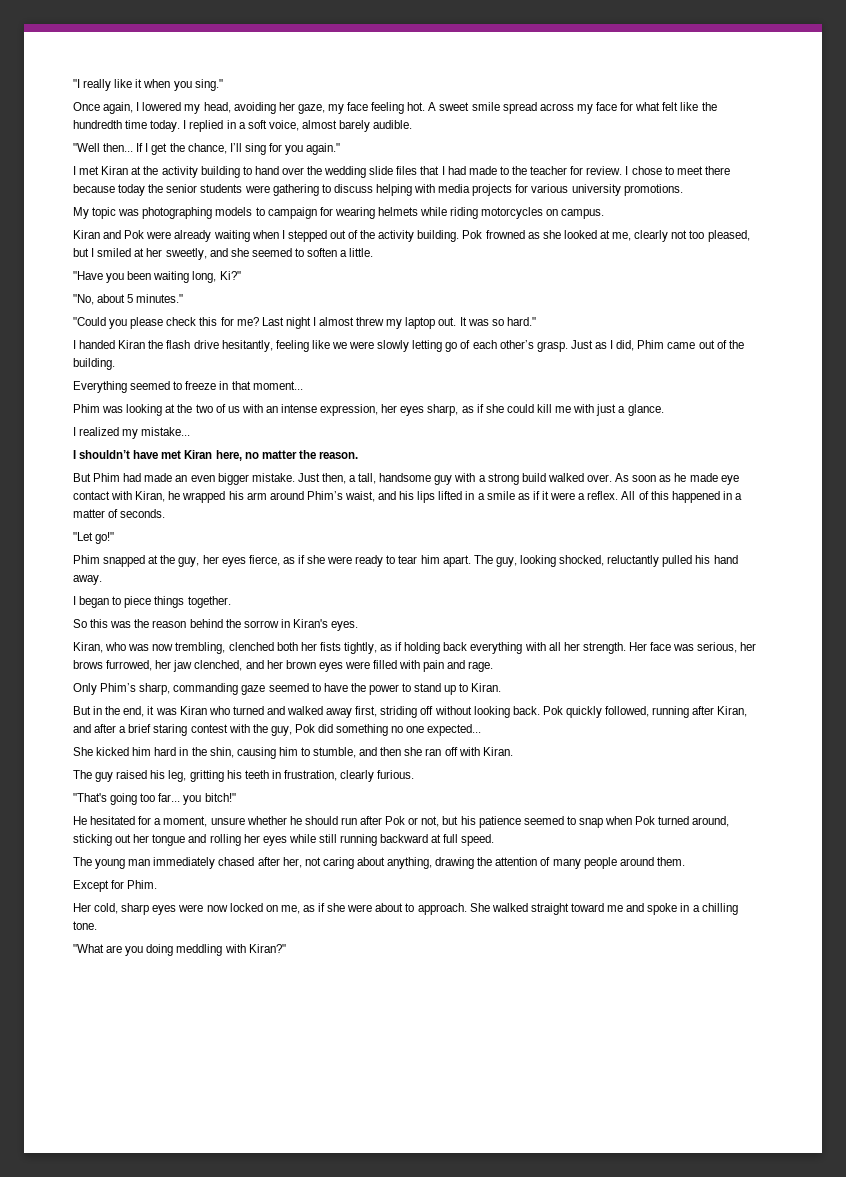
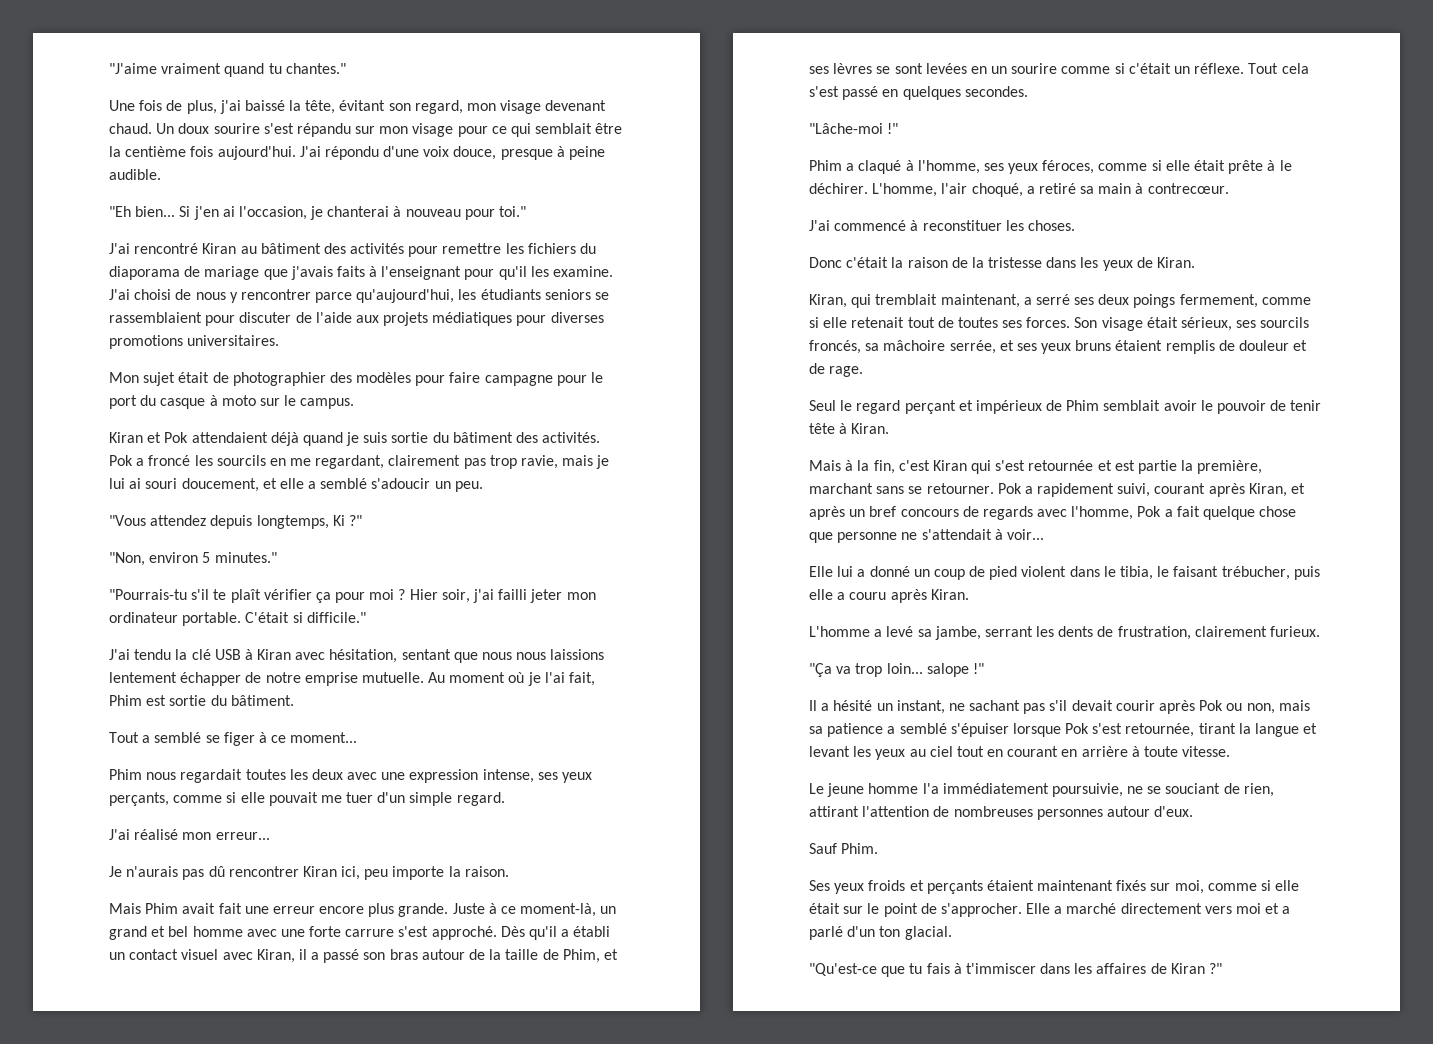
[73,79,223,91] [73,102,717,114] [73,120,413,132] [73,143,341,155] [73,166,730,178] [73,184,683,196] [73,207,605,219] [73,230,750,242] [73,248,374,260] [73,271,241,283] [73,294,184,305] [73,317,536,329] [73,340,744,352] [73,358,115,370] [73,381,303,393] [73,404,664,416] [73,427,191,439] [73,450,358,461] [73,473,739,485] [73,491,742,503] [73,509,166,518] [73,532,115,544] [73,555,738,567] [73,575,102,585] [73,596,231,608] [73,619,359,631] [73,642,757,654] [73,660,494,672] [73,683,502,695] [73,706,748,718] [73,724,482,736] [73,747,513,759] [73,770,415,782] [73,793,236,805] [73,816,730,828] [73,834,495,846] [73,857,685,869] [73,880,158,892] [73,903,738,915] [73,921,97,930] [73,944,286,956] "I really like it when you sing." // Once again, I lowered my head, avoiding her gaze, my face feeling hot. A sweet smile spread across my face for what felt like the hundredth time today. I replied in a soft voice, almost barely audible. // "Well then... If I get the chance, I’ll sing for you again." // I met Kiran at the activity building to hand over the wedding slide files that I had made to the teacher for review. I chose to meet there because today the senior students were gathering to discuss helping with media projects for various university promotions. // My topic was photographing models to campaign for wearing helmets while riding motorcycles on campus. // Kiran and Pok were already waiting when I stepped out of the activity building. Pok frowned as she looked at me, clearly not too pleased, but I smiled at her sweetly, and she seemed to soften a little. // "Have you been waiting long, Ki?" // "No, about 5 minutes." // "Could you please check this for me? Last night I almost threw my laptop out. It was so hard." // I handed Kiran the flash drive hesitantly, feeling like we were slowly letting go of each other’s grasp. Just as I did, Phim came out of the building. // Everything seemed to freeze in that moment... // Phim was looking at the two of us with an intense expression, her eyes sharp, as if she could kill me with just a glance. // I realized my mistake... // I shouldn’t have met Kiran here, no matter the reason. // But Phim had made an even bigger mistake. Just then, a tall, handsome guy with a strong build walked over. As soon as he made eye contact with Kiran, he wrapped his arm around Phim’s waist, and his lips lifted in a smile as if it were a reflex. All of this happened in a matter of seconds. // "Let go!" // Phim snapped at the guy, her eyes fierce, as if she were ready to tear him apart. The guy, looking shocked, reluctantly pulled his hand away. // I began to piece things together. // So this was the reason behind the sorrow in Kiran's eyes. // Kiran, who was now trembling, clenched both her fists tightly, as if holding back everything with all her strength. Her face was serious, her brows furrowed, her jaw clenched, and her brown eyes were filled with pain and rage. // Only Phim’s sharp, commanding gaze seemed to have the power to stand up to Kiran. // But in the end, it was Kiran who turned and walked away first, striding off without looking back. Pok quickly followed, running after Kiran, and after a brief staring contest with the guy, Pok did something no one expected... // She kicked him hard in the shin, causing him to stumble, and then she ran off with Kiran. // The guy raised his leg, gritting his teeth in frustration, clearly furious. // "That's going too far... you bitch!" // He hesitated for a moment, unsure whether he should run after Pok or not, but his patience seemed to snap when Pok turned around, sticking out her tongue and rolling her eyes while still running backward at full speed. // The young man immediately chased after her, not caring about anything, drawing the attention of many people around them. // Except for Phim. // Her cold, sharp eyes were now locked on me, as if she were about to approach. She walked straight toward me and spoke in a chilling tone. // "What are you doing meddling with Kiran?" -> [109,63,346,77] [109,100,607,114] [109,123,623,137] [109,146,606,160] [109,169,161,180] [109,206,527,220] [109,243,597,257] [109,266,614,280] [109,289,610,303] [109,312,604,326] [109,335,280,349] [109,372,604,386] [109,395,355,409] [109,432,601,446] [109,455,610,469] [109,478,483,492] [109,515,362,529] [109,552,277,566] [109,589,596,603] [109,612,366,626] [109,649,605,663] [109,672,596,686] [109,695,294,706] [109,732,358,746] [109,769,593,783] [109,792,505,806] [109,829,270,840] [109,866,509,880] [109,903,617,917] [109,926,611,940] [109,949,618,963] [809,63,1309,74] [809,86,1028,100] [809,123,899,134] [809,160,1292,174] [809,183,1229,197] [809,220,1075,231] [809,257,1196,271] [809,294,1311,308] [809,317,1310,331] [809,340,1308,354] [809,363,864,377] [809,400,1322,414] [809,423,890,434] [809,460,1263,474] [809,483,1306,497] [809,506,1297,520] [809,529,1044,543] [809,566,1320,580] [809,589,969,603] [809,626,1321,640] [809,663,984,677] [809,700,1310,714] [809,723,1318,737] [809,746,1231,760] [809,783,1274,797] [809,806,1194,820] [809,843,879,854] [809,880,1300,894] [809,903,1291,917] [809,926,952,940] [809,963,1223,977] "J'aime vraiment quand tu chantes." // Une fois de plus, j'ai baissé la tête, évitant son regard, mon visage devenant chaud. Un doux sourire s'est répandu sur mon visage pour ce qui semblait être la centième fois aujourd'hui. J'ai répondu d'une voix douce, presque à peine audible. // "Eh bien... Si j'en ai l'occasion, je chanterai à nouveau pour toi." // J'ai rencontré Kiran au bâtiment des activités pour remettre les fichiers du diaporama de mariage que j'avais faits à l'enseignant pour qu'il les examine. J'ai choisi de nous y rencontrer parce qu'aujourd'hui, les étudiants seniors se rassemblaient pour discuter de l'aide aux projets médiatiques pour diverses promotions universitaires. // Mon sujet était de photographier des modèles pour faire campagne pour le port du casque à moto sur le campus. // Kiran et Pok attendaient déjà quand je suis sortie du bâtiment des activités. Pok a froncé les sourcils en me regardant, clairement pas trop ravie, mais je lui ai souri doucement, et elle a semblé s'adoucir un peu. // "Vous attendez depuis longtemps, Ki ?" // "Non, environ 5 minutes." // "Pourrais-tu s'il te plaît vérifier ça pour moi ? Hier soir, j'ai failli jeter mon ordinateur portable. C'était si difficile." // J'ai tendu la clé USB à Kiran avec hésitation, sentant que nous nous laissions lentement échapper de notre emprise mutuelle. Au moment où je l'ai fait, Phim est sortie du bâtiment. // Tout a semblé se figer à ce moment... // Phim nous regardait toutes les deux avec une expression intense, ses yeux perçants, comme si elle pouvait me tuer d'un simple regard. // J'ai réalisé mon erreur... // Je n'aurais pas dû rencontrer Kiran ici, peu importe la raison. // Mais Phim avait fait une erreur encore plus grande. Juste à ce moment-là, un grand et bel homme avec une forte carrure s'est approché. Dès qu'il a établi un contact visuel avec Kiran, il a passé son bras autour de la taille de Phim, et ses lèvres se sont levées en un sourire comme si c'était un réflexe. Tout cela s'est passé en quelques secondes. // "Lâche-moi !" // Phim a claqué à l'homme, ses yeux féroces, comme si elle était prête à le déchirer. L'homme, l'air choqué, a retiré sa main à contrecœur. // J'ai commencé à reconstituer les choses. // Donc c'était la raison de la tristesse dans les yeux de Kiran. // Kiran, qui tremblait maintenant, a serré ses deux poings fermement, comme si elle retenait tout de toutes ses forces. Son visage était sérieux, ses sourcils froncés, sa mâchoire serrée, et ses yeux bruns étaient remplis de douleur et de rage. // Seul le regard perçant et impérieux de Phim semblait avoir le pouvoir de tenir tête à Kiran. // Mais à la fin, c'est Kiran qui s'est retournée et est partie la première, marchant sans se retourner. Pok a rapidement suivi, courant après Kiran, et après un bref concours de regards avec l'homme, Pok a fait quelque chose que personne ne s'attendait à voir... // Elle lui a donné un coup de pied violent dans le tibia, le faisant trébucher, puis elle a couru après Kiran. // L'homme a levé sa jambe, serrant les dents de frustration, clairement furieux. // "Ça va trop loin... salope !" // Il a hésité un instant, ne sachant pas s'il devait courir après Pok ou non, mais sa patience a semblé s'épuiser lorsque Pok s'est retournée, tirant la langue et levant les yeux au ciel tout en courant en arrière à toute vitesse. // Le jeune homme l'a immédiatement poursuivie, ne se souciant de rien, attirant l'attention de nombreuses personnes autour d'eux. // Sauf Phim. // Ses yeux froids et perçants étaient maintenant fixés sur moi, comme si elle était sur le point de s'approcher. Elle a marché directement vers moi et a parlé d'un ton glacial. // "Qu'est-ce que tu fais à t'immiscer dans les affaires de Kiran ?"

